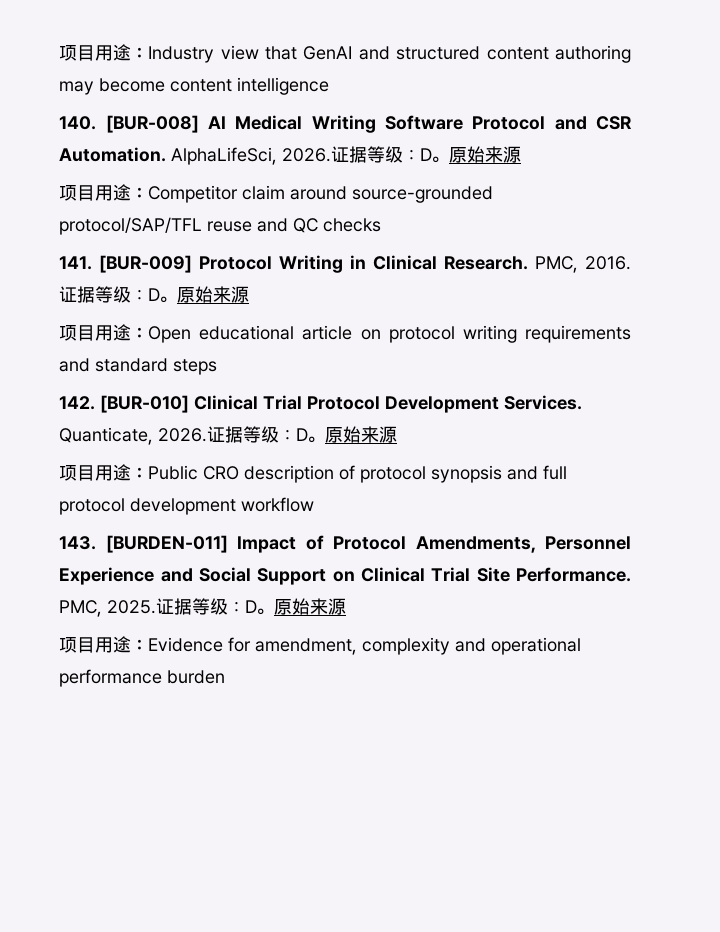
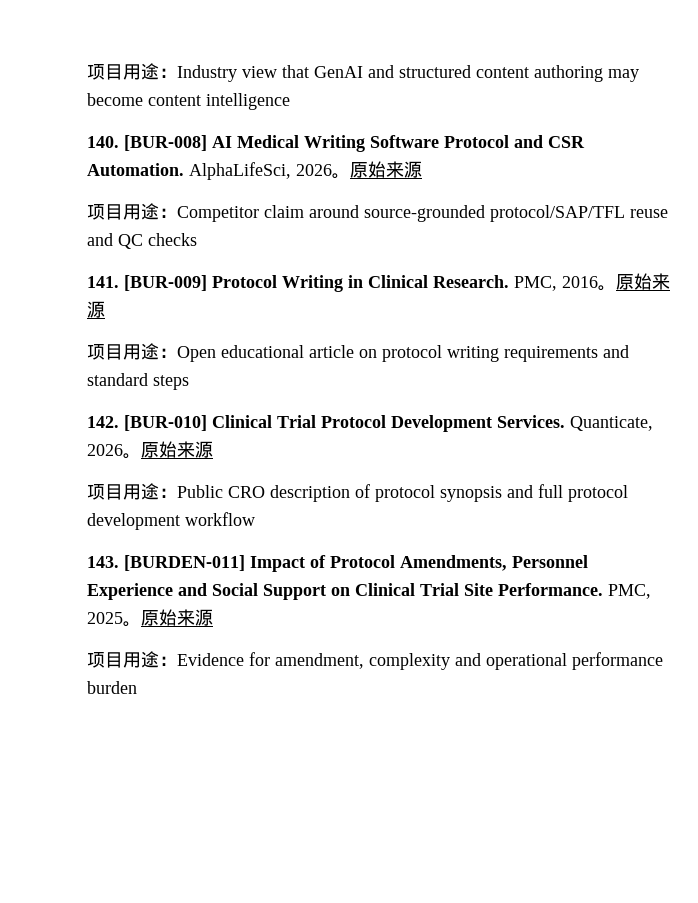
[282,146,433,163] 2026.证据等级：D -> [296,164,333,176] 2026
[585,256,632,270] [59,286,161,303] 2016.证据等级：D -> [562,276,599,288] 2016
[158,426,309,443] 2026.证据等级：D -> [87,444,124,456] 2026
[107,598,258,615] 2025.证据等级：D -> [87,612,124,624] 2025

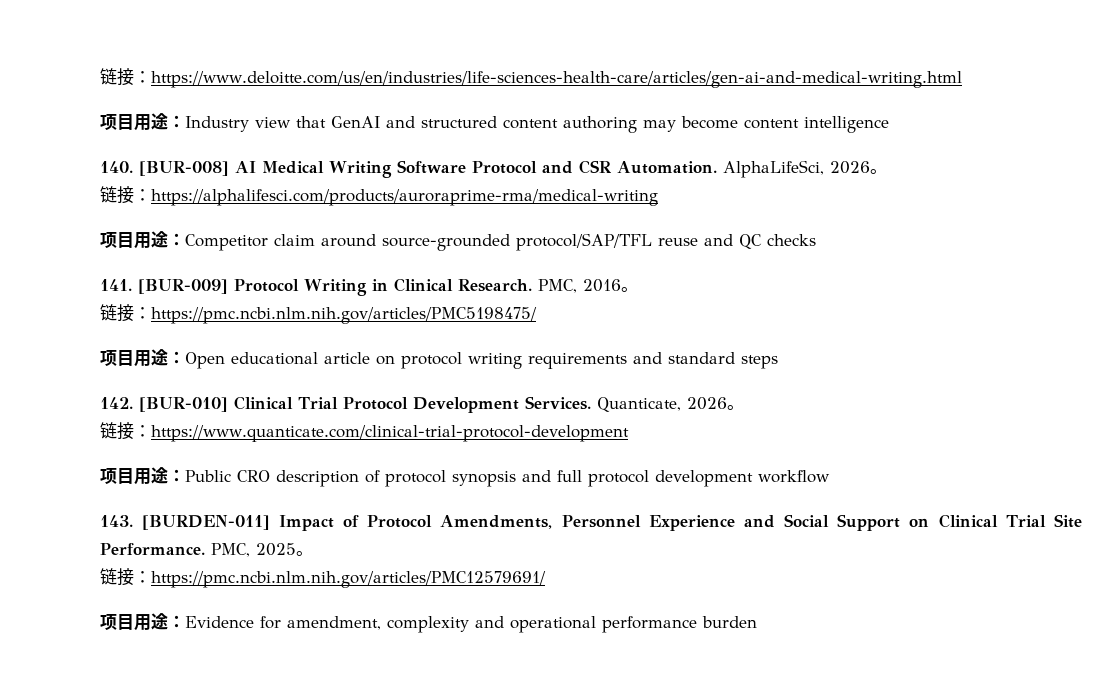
(87, 72) none -> [99,68,962,88] 链接：https://www.deloitte.com/us/en/industries/life-sciences-health-care/articles/gen-ai-and-medical-writing.html //
[350,161,423,178] 原始来源 -> [99,186,658,206] // 链接：https://alphalifesci.com/products/auroraprime-rma/medical-writing
[616,273,671,290] [87,301,106,318] 原始来源 -> [99,304,537,324] // 链接：https://pmc.ncbi.nlm.nih.gov/articles/PMC5198475/
[141,441,214,458] 原始来源 -> [99,422,629,442] // 链接：https://www.quanticate.com/clinical-trial-protocol-development
[141,609,214,626] 原始来源 -> [99,568,546,588] // 链接：https://pmc.ncbi.nlm.nih.gov/articles/PMC12579691/

